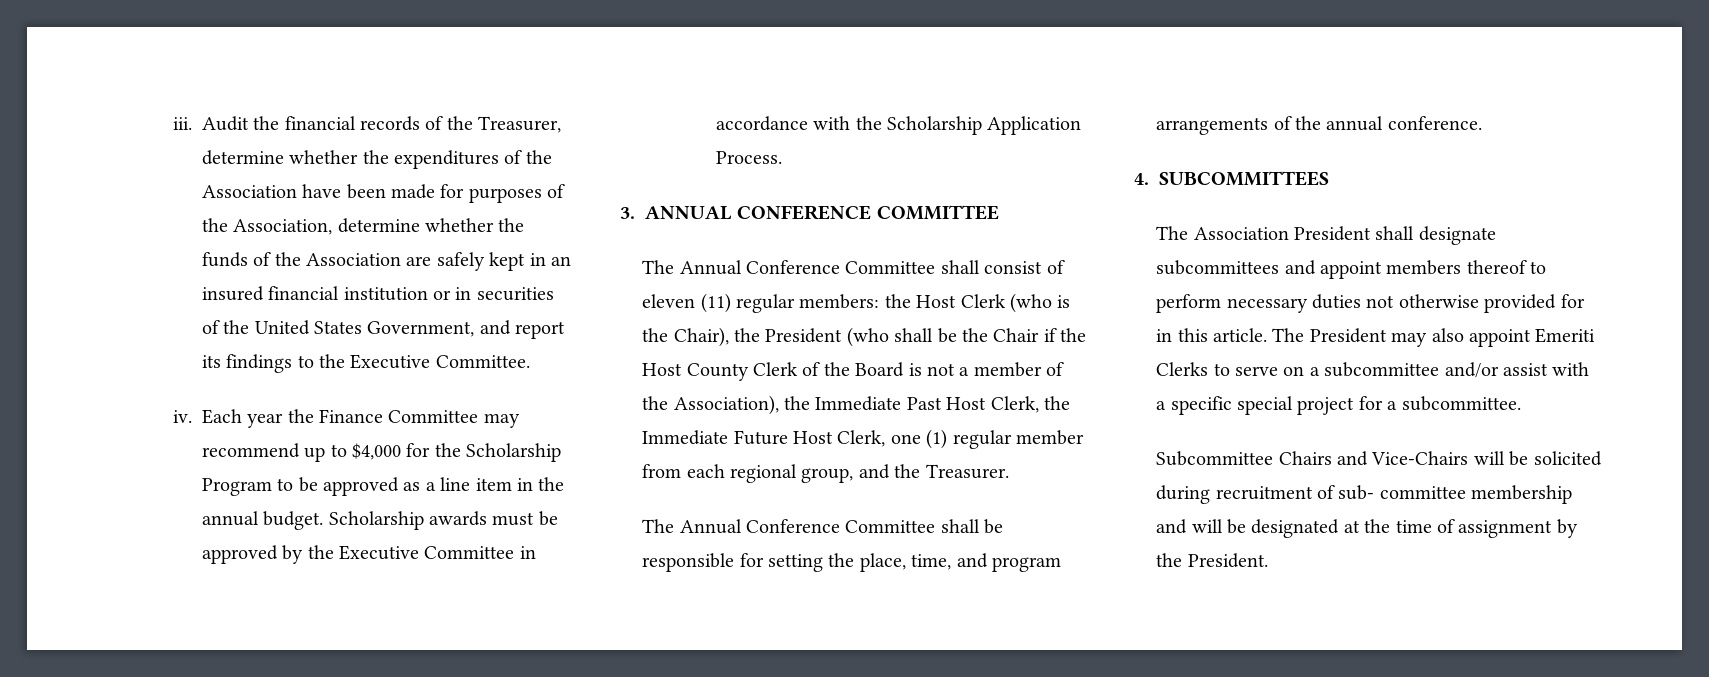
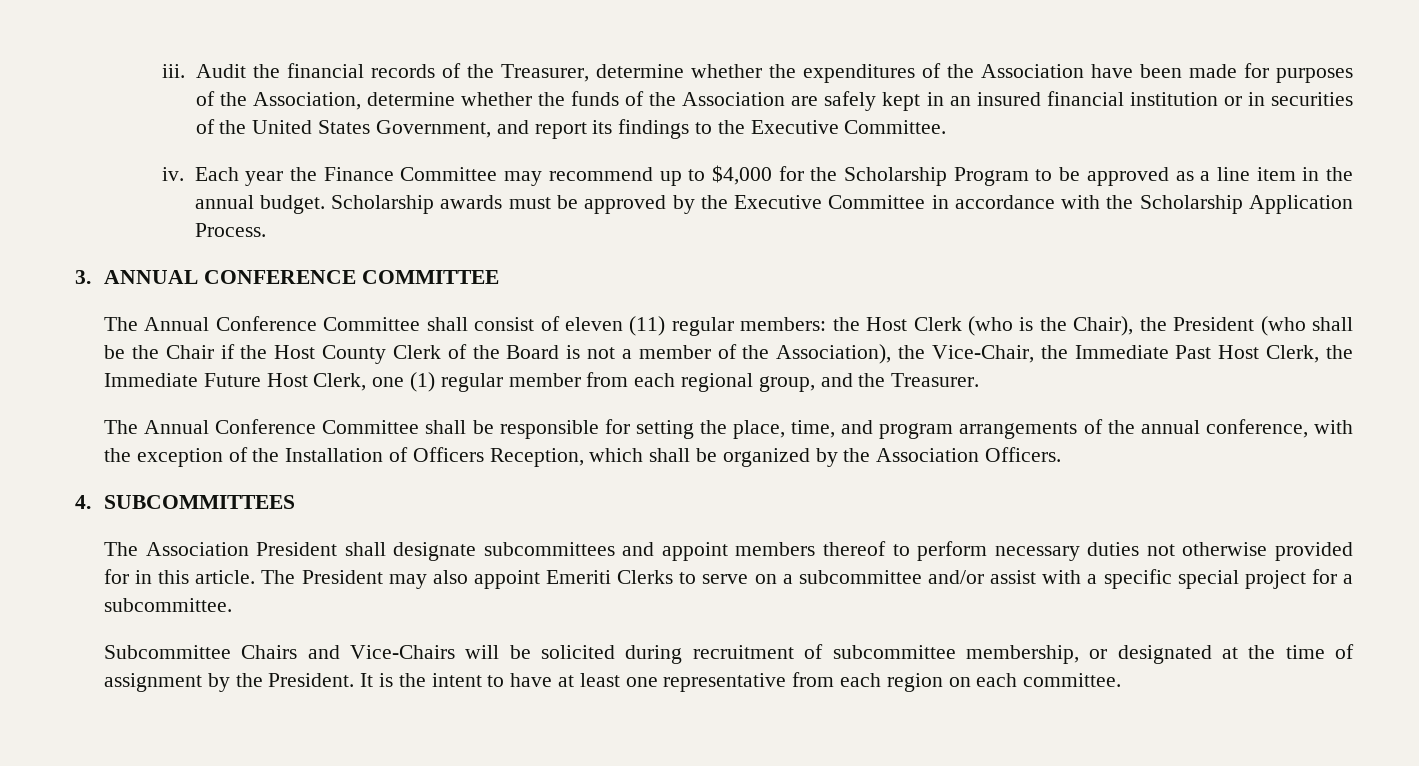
(811, 403) none -> [931,345,1068,363] Vice-Chair, the
[1387,116,1482,130] conference. -> [1205,419,1354,438] [103,447,1062,467] conference, with the exception of the Installation of Officers Reception, which shall be organized by the Association Officers.
[1338,485,1573,504] [1156,519,1247,534] sub- committee membership and will be -> [832,645,1108,664] subcommittee membership, or
(1268, 560) none -> [360,672,1122,692] It is the intent to have at least one representative from each region on each committee.

